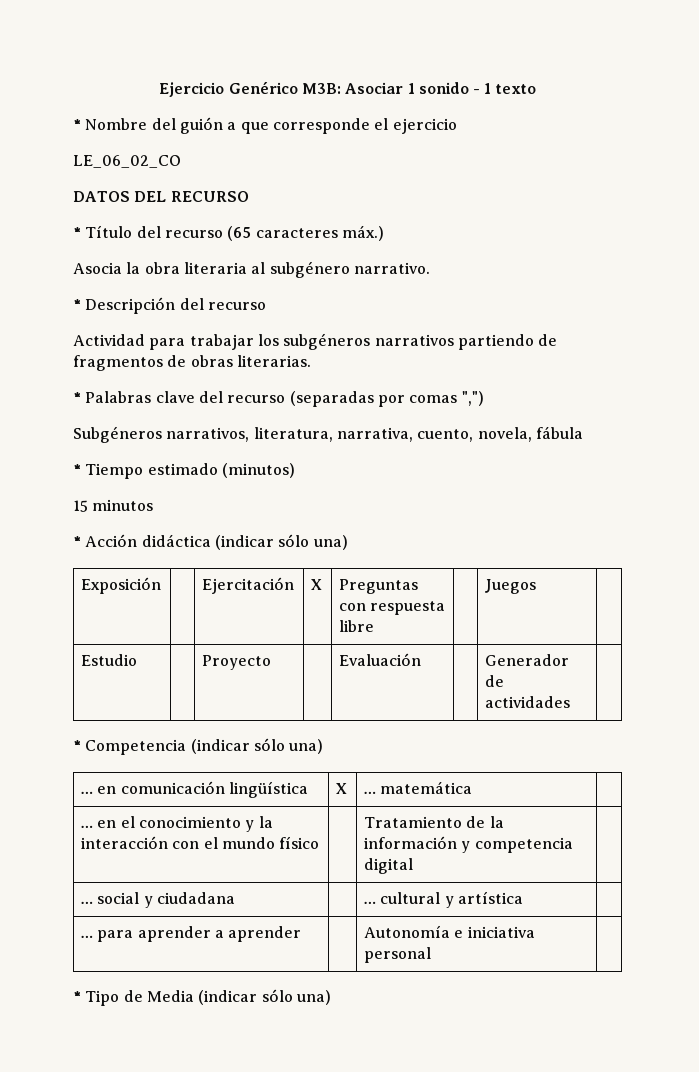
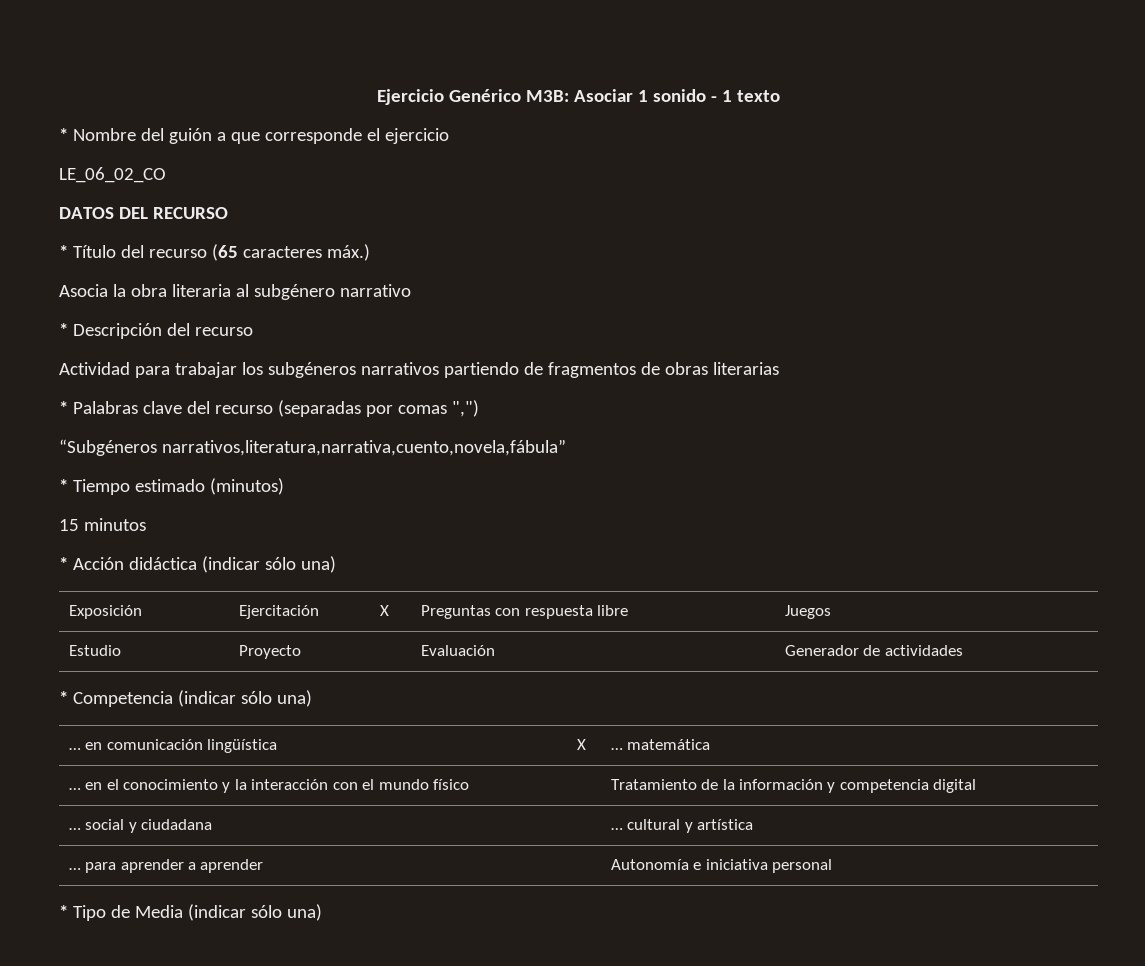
[353,262,430,274] narrativo. -> [339,284,411,297] narrativo
[236,355,311,367] literarias. -> [712,362,779,375] literarias
[73,426,583,443] Subgéneros narrativos, literatura, narrativa, cuento, novela, fábula -> [59,439,566,456] “Subgéneros narrativos,literatura,narrativa,cuento,novela,fábula”

